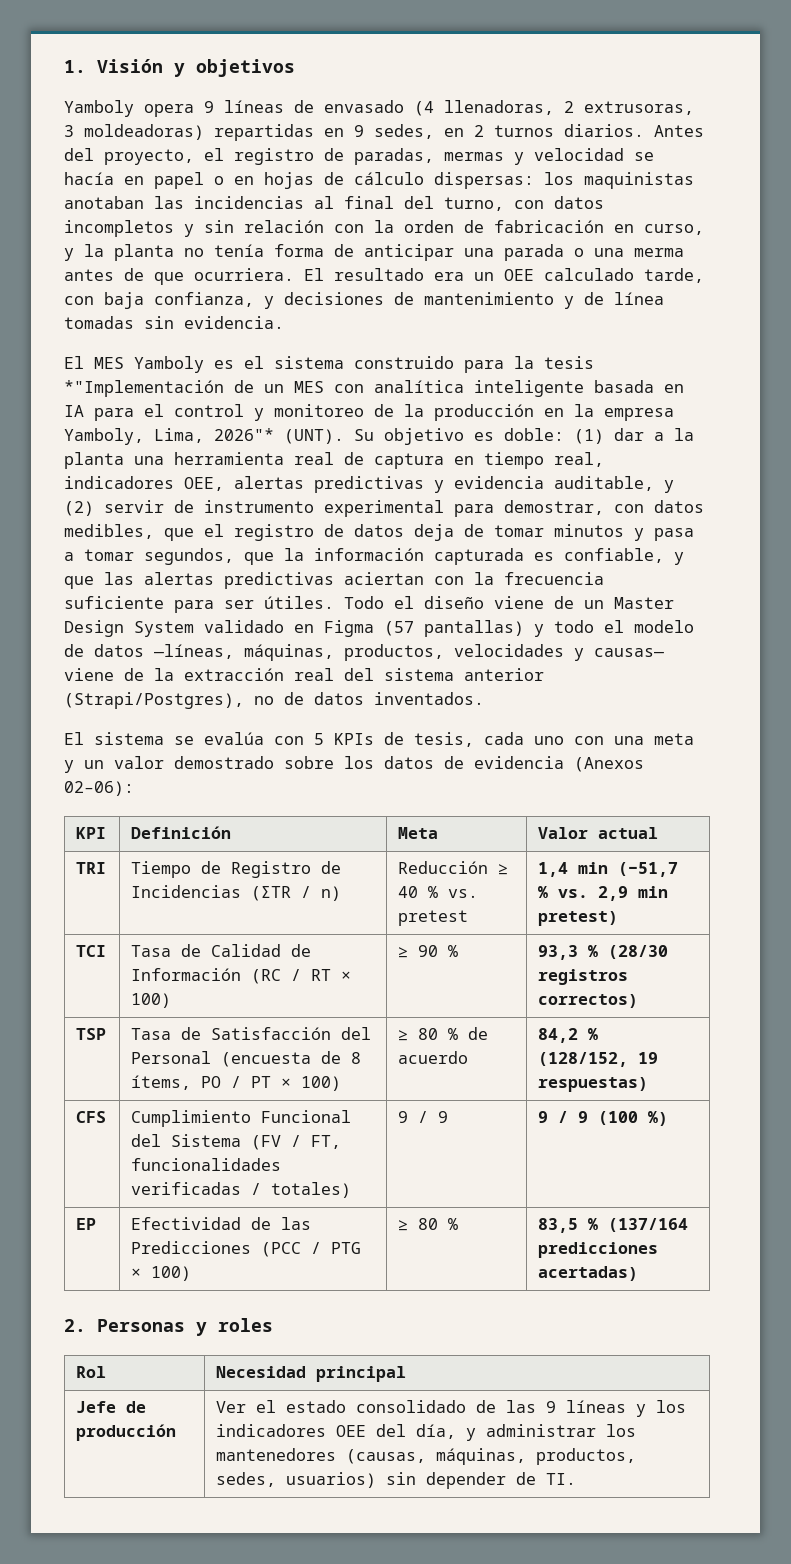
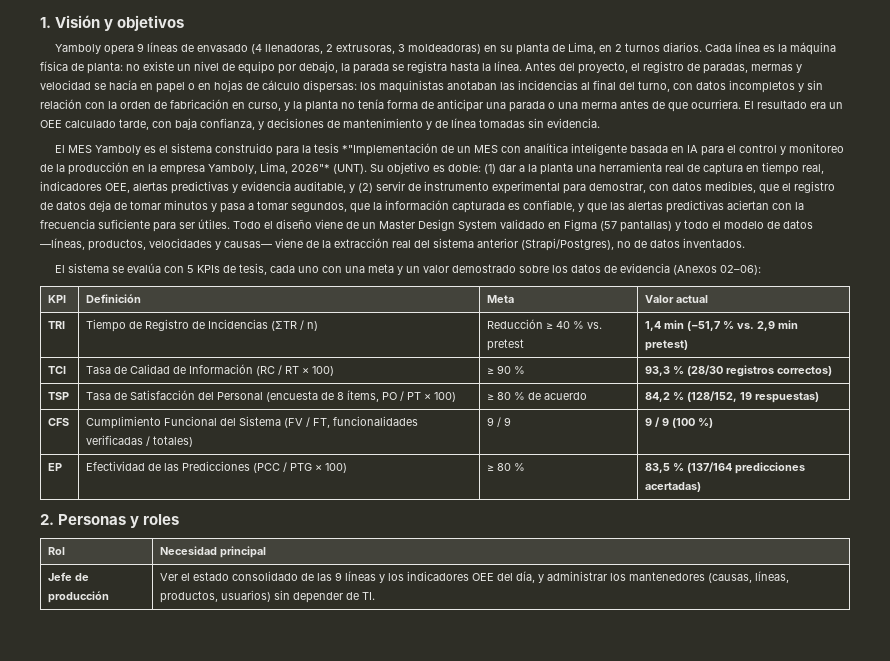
[214,124,644,141] repartidas en 9 sedes, en 2 turnos diarios. -> [483,42,836,55] [40,61,522,74] en su planta de Lima, en 2 turnos diarios. Cada línea es la máquina física de planta: no existe un nivel de equipo por debajo, la parada se registra hasta la línea.
[244,644,334,661] máquinas, -> (85, 244) none
[436,1448,637,1465] [216,1472,277,1487] máquinas, productos, sedes, -> [755,571,790,583] [160,591,219,603] líneas, productos,

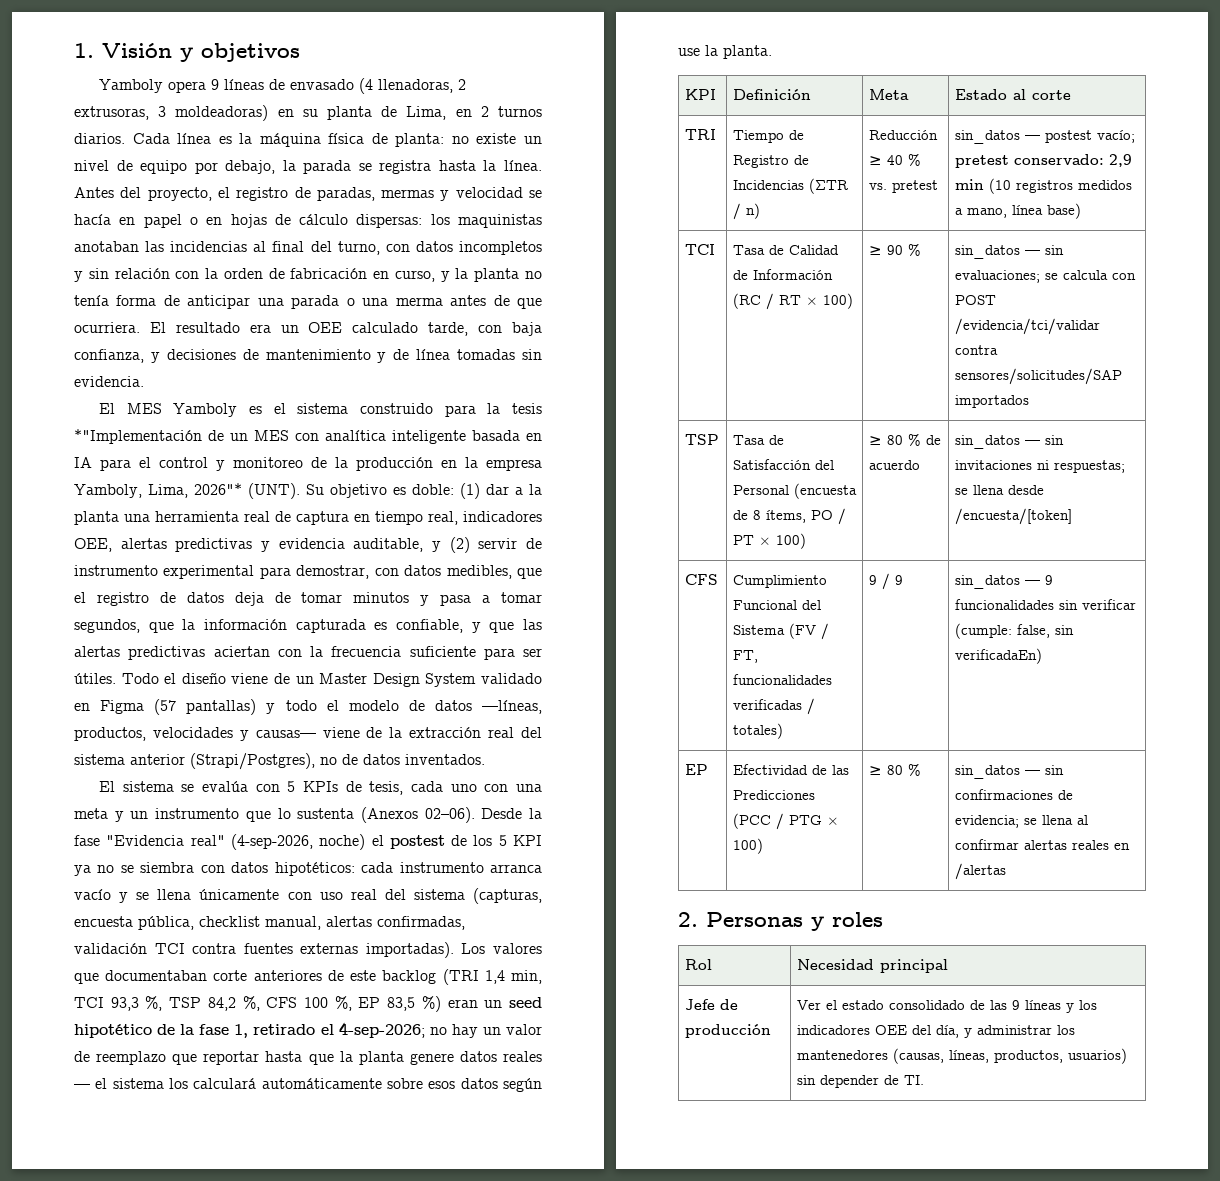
[422,263,761,275] valor demostrado sobre los datos de evidencia (Anexos 02–06): -> [155,807,542,823] [74,834,543,850] [74,862,542,876] [74,888,542,904] [74,916,465,930] [74,942,542,958] [74,969,542,985] [74,996,542,1012] [74,1022,542,1038] [74,1051,543,1065] [74,1078,542,1092] [678,45,772,59] instrumento que lo sustenta (Anexos 02–06). Desde la fase "Evidencia real" (4-sep-2026, noche) el postest de los 5 KPI ya no se siembra con datos hipotéticos: cada instrumento arranca vacío y se llena únicamente con uso real del sistema (capturas, encuesta pública, checklist manual, alertas confirmadas, validación TCI contra fuentes externas importadas). Los valores que documentaban corte anteriores de este backlog (TRI 1,4 min, TCI 93,3 %, TSP 84,2 %, CFS 100 %, EP 83,5 %) eran un seed hipotético de la fase 1, retirado el 4-sep-2026; no hay un valor de reemplazo que reportar hasta que la planta genere datos reales — el sistema los calculará automáticamente sobre esos datos según use la planta.
[645,295,709,303] Valor actual -> [954,89,1071,100] Estado al corte
[645,320,799,331] [645,340,689,351] 1,4 min (−51,7 % vs. 2,9 min pretest) -> [954,130,1135,144] [954,154,1132,168] [954,178,1132,194] [954,203,1081,219] sin_datos — postest vacío; pretest conservado: 2,9 min (10 registros medidos a mano, línea base)
[645,365,833,377] 93,3 % (28/30 registros correctos) -> [954,245,1064,259] [954,270,1136,283] [954,295,996,305] [954,318,1100,335] [954,345,998,355] [954,368,1122,385] [954,395,1029,408] sin_datos — sin evaluaciones; se calcula con POST /evidencia/tci/validar contra sensores/solicitudes/SAP importados
[645,391,820,403] 84,2 % (128/152, 19 respuestas) -> [954,435,1064,449] [954,460,1125,473] [954,485,1044,495] [954,508,1072,525] sin_datos — sin invitaciones ni respuestas; se llena desde /encuesta/[token]
[645,417,714,428] 9 / 9 (100 %) -> [954,575,1053,589] [954,599,1136,610] [954,623,1074,639] [954,648,1042,664] sin_datos — 9 funcionalidades sin verificar (cumple: false, sin verificadaEn)
[645,462,806,474] [645,482,702,492] 83,5 % (137/164 predicciones acertadas) -> [954,765,1064,779] [954,789,1073,800] [954,815,1088,828] [954,839,1130,850] [954,863,1006,880] sin_datos — sin confirmaciones de evidencia; se llena al confirmar alertas reales en /alertas

